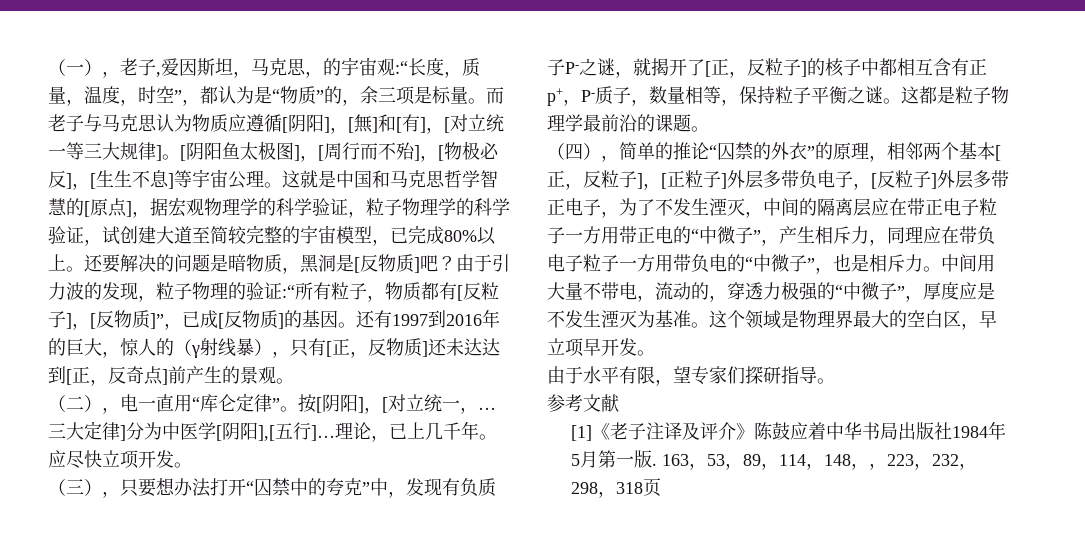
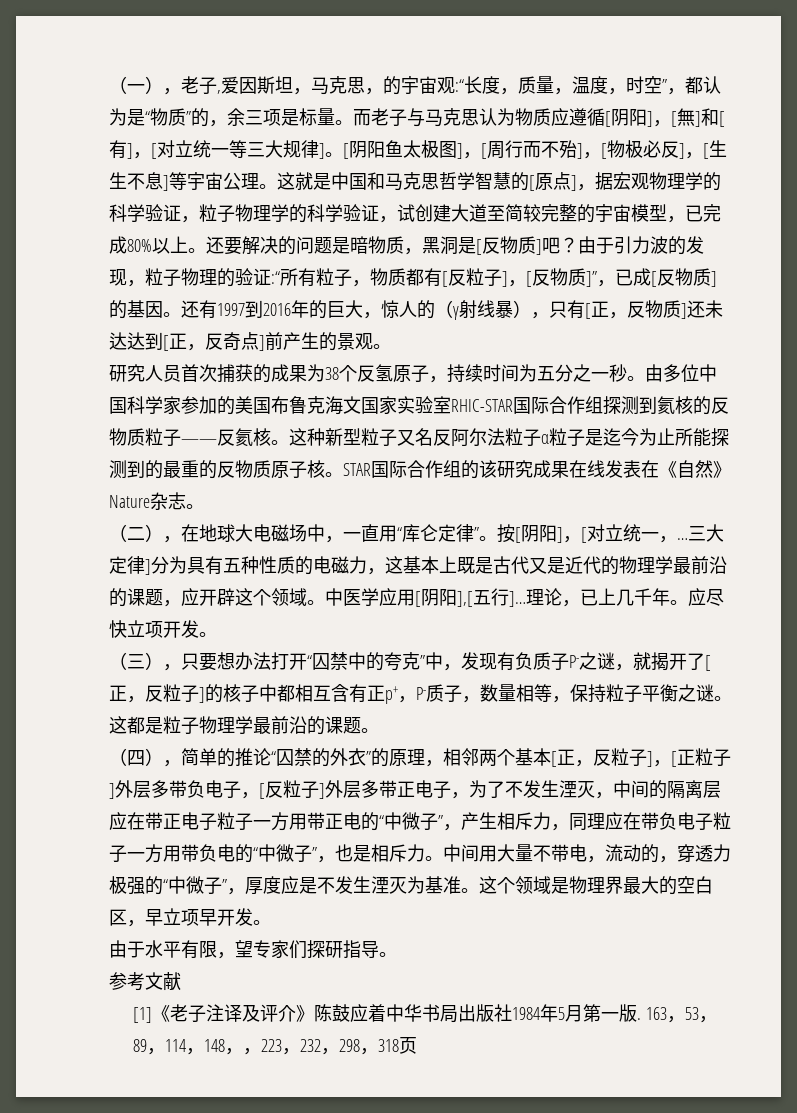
[48,394,138,414] （二），电 -> [109,364,717,383] [109,396,729,415] [109,428,729,447] [109,460,731,479] [109,492,204,510] [109,524,343,543] 研究人员首次捕获的成果为38个反氢原子，持续时间为五分之一秒。由多位中国科学家参加的美国布鲁克海文国家实验室RHIC-STAR国际合作组探测到氦核的反物质粒子——反氦核。这种新型粒子又名反阿尔法粒子α粒子是迄今为止所能探测到的最重的反物质原子核。STAR国际合作组的该研究成果在线发表在《自然》Nature杂志。 // （二），在地球大电磁场中，
[162,422,216,440] 中医学 -> [187,556,727,575] [109,588,415,607] 具有五种性质的电磁力，这基本上既是古代又是近代的物理学最前沿的课题，应开辟这个领域。中医学应用

